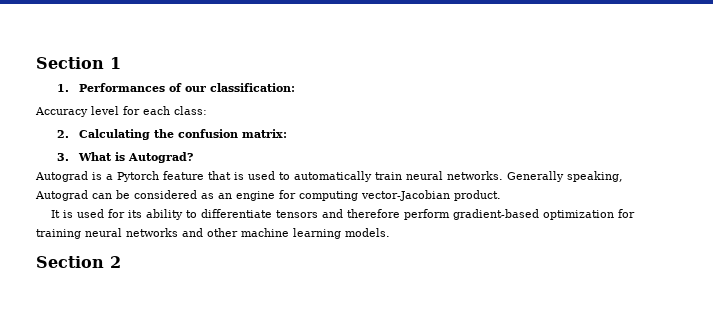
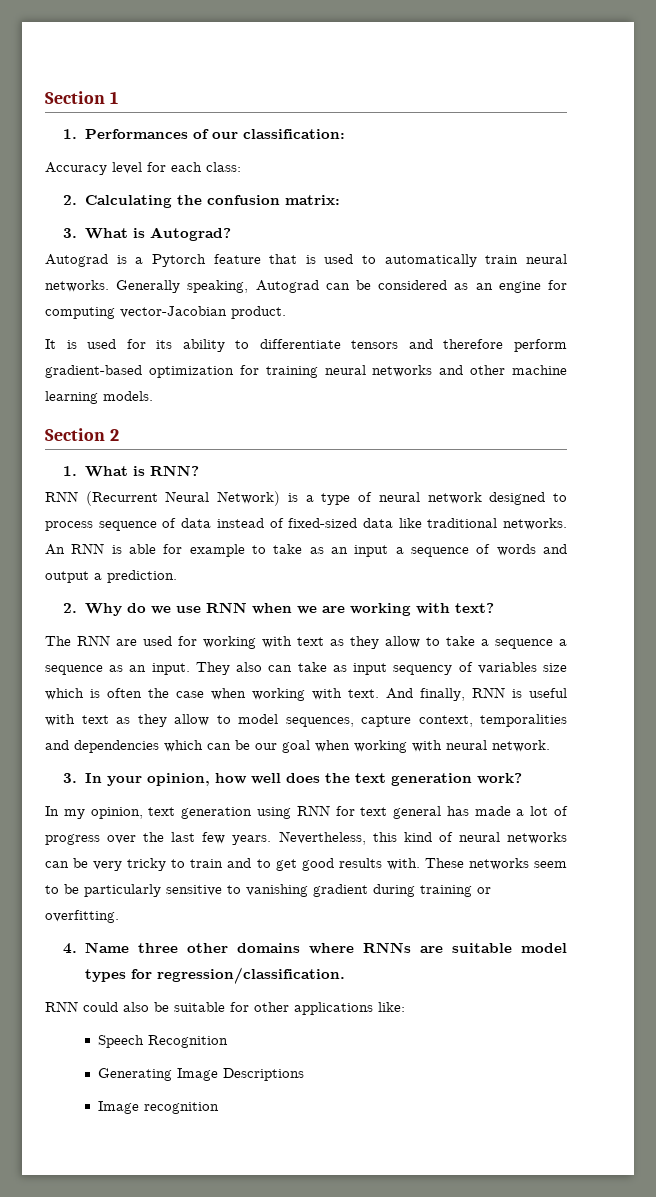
(121, 262) none -> [63,465,199,477] [45,491,568,506] [45,518,567,531] [45,543,567,557] [45,570,177,583] [63,602,494,616] [45,635,567,649] [45,662,567,675] [45,687,567,701] [45,714,567,727] [45,740,550,753] [63,773,522,786] [45,805,568,819] [45,831,567,845] [45,858,567,871] [45,884,491,897] [45,910,119,923] [63,942,567,954] [84,967,345,984] [45,1001,405,1015] [98,1035,229,1048] [98,1068,305,1081] [98,1101,220,1114] // 1. What is RNN? // RNN (Recurrent Neural Network) is a type of neural network designed to process sequence of data instead of fixed-sized data like traditional networks. An RNN is able for example to take as an input a sequence of words and output a prediction. // 2. Why do we use RNN when we are working with text? // The RNN are used for working with text as they allow to take a sequence a sequence as an input. They also can take as input sequency of variables size which is often the case when working with text. And finally, RNN is useful with text as they allow to model sequences, capture context, temporalities and dependencies which can be our goal when working with neural network. // 3. In your opinion, how well does the text generation work? // In my opinion, text generation using RNN for text general has made a lot of progress over the last few years. Nevertheless, this kind of neural networks can be very tricky to train and to get good results with. These networks seem to be particularly sensitive to vanishing gradient during training or overfitting. // 4. Name three other domains where RNNs are suitable model types for regression/classification. // RNN could also be suitable for other applications like: // Speech Recognition // Generating Image Descriptions // Image recognition

